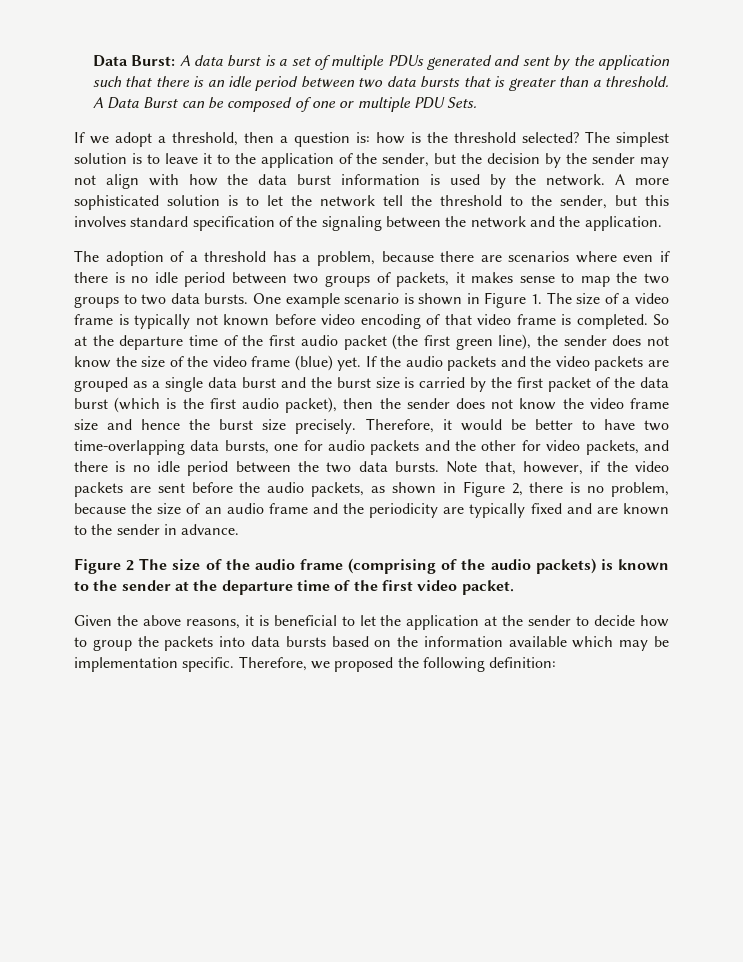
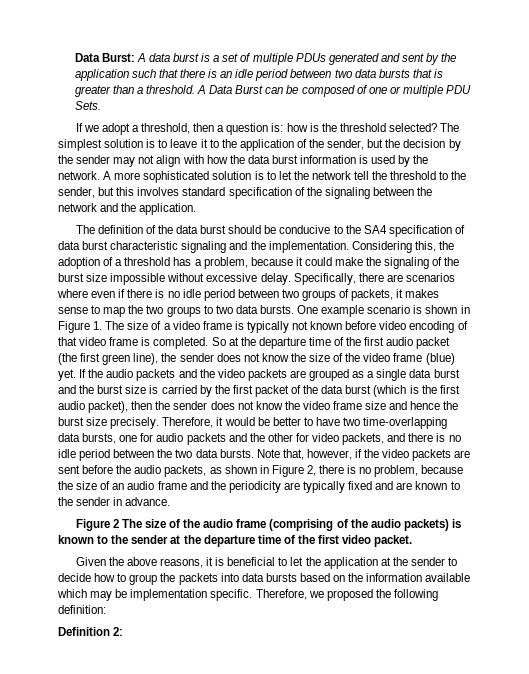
(99, 256) none -> [97,225,465,237] [58,241,454,253] definition of the data burst should be conducive to the SA4 specification of data burst characteristic signaling and the implementation. Considering this, the
(434, 256) none -> [295,257,460,269] [58,273,356,285] it could make the signaling of the burst size impossible without excessive delay. Specifically,
(557, 662) none -> [58,627,124,636] // Definition 2:

